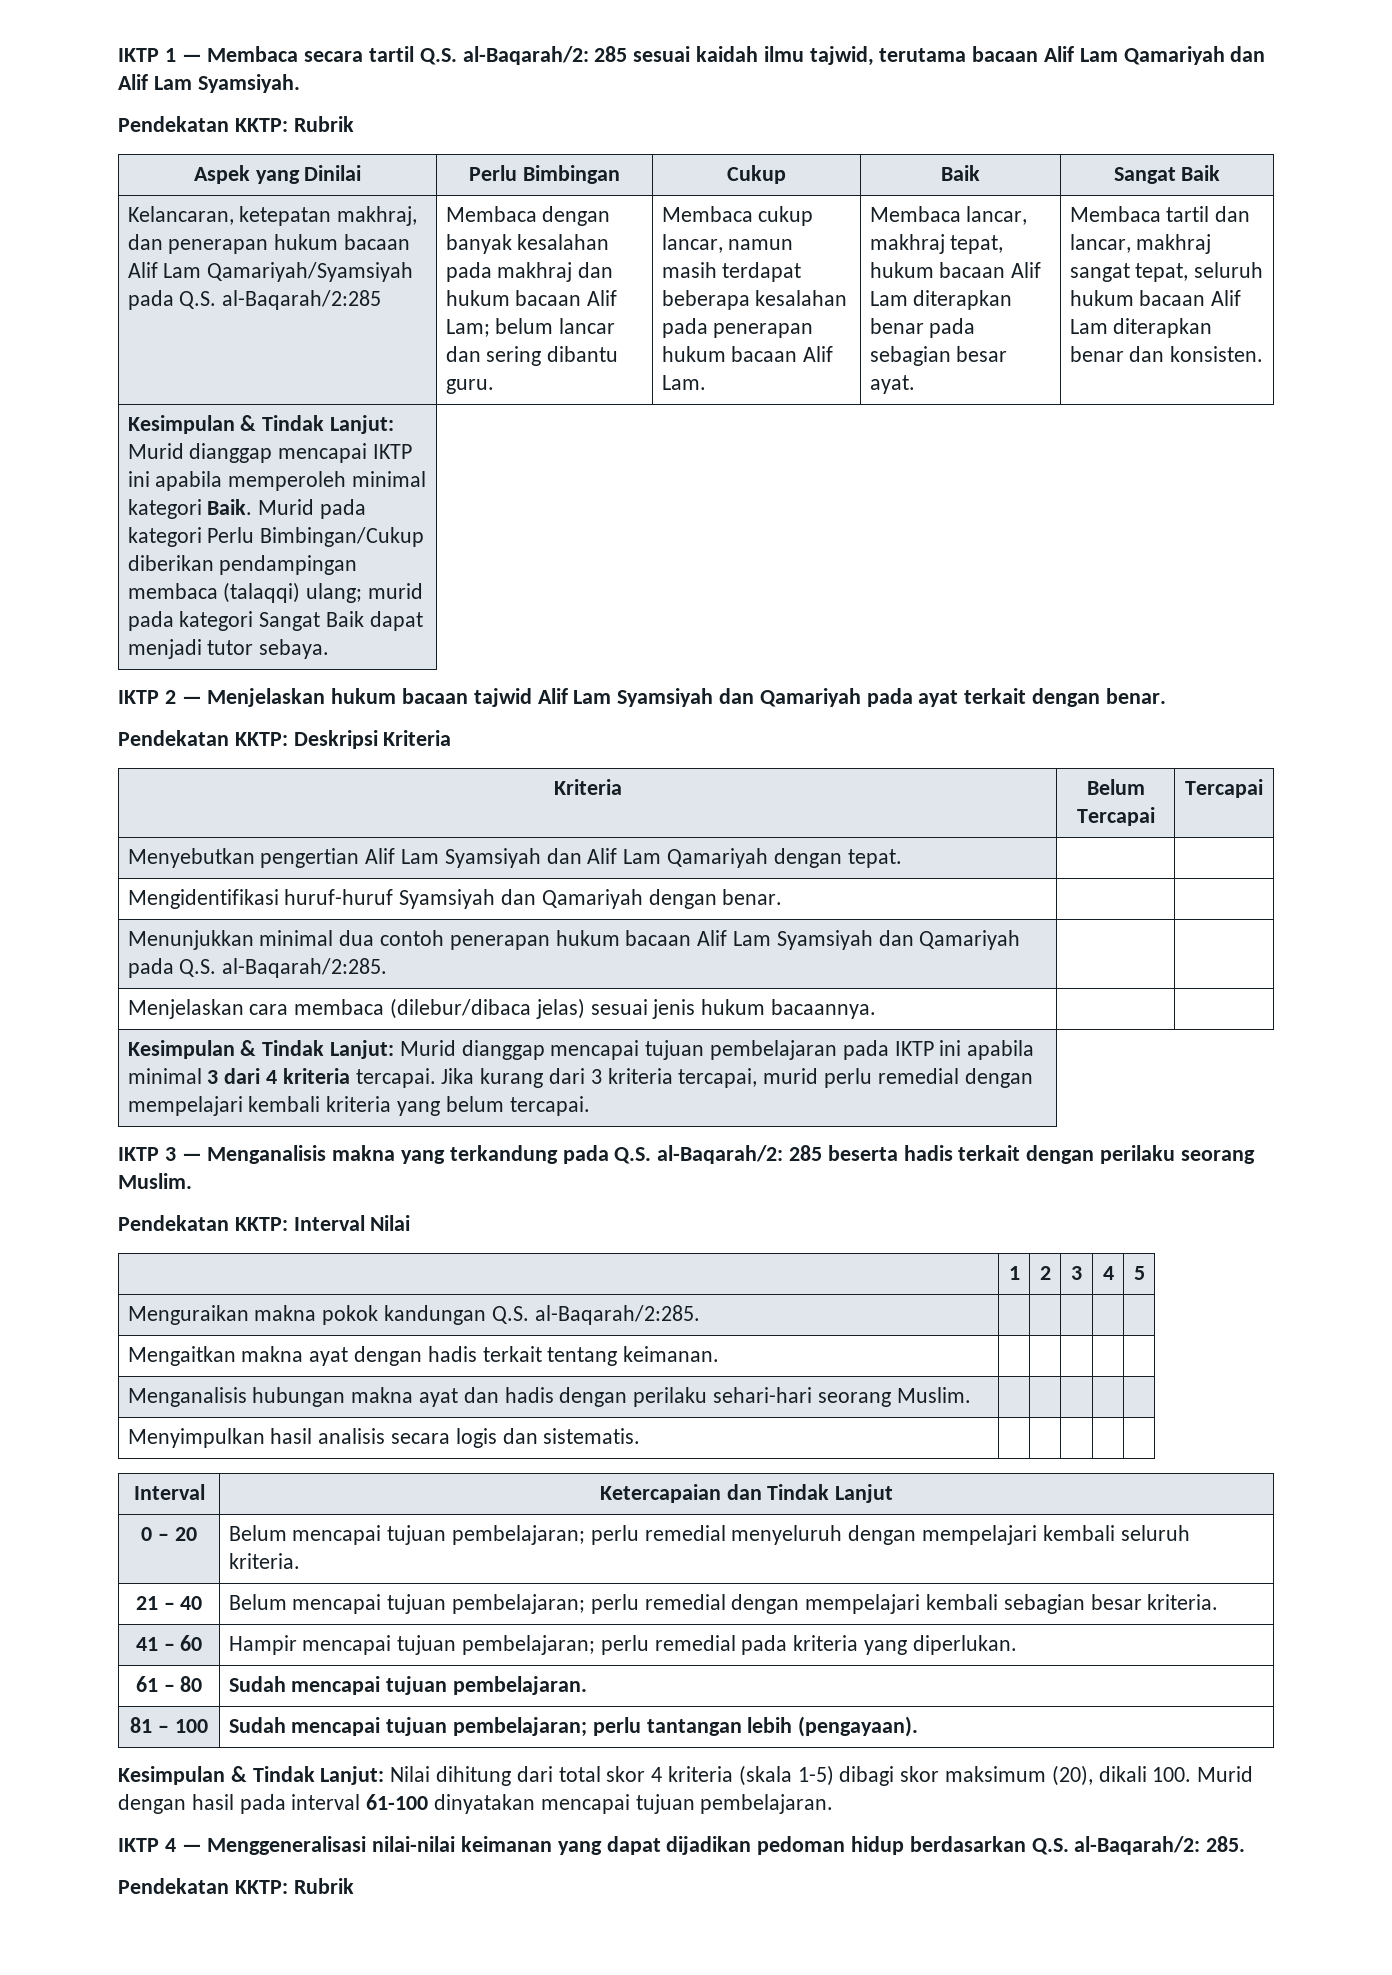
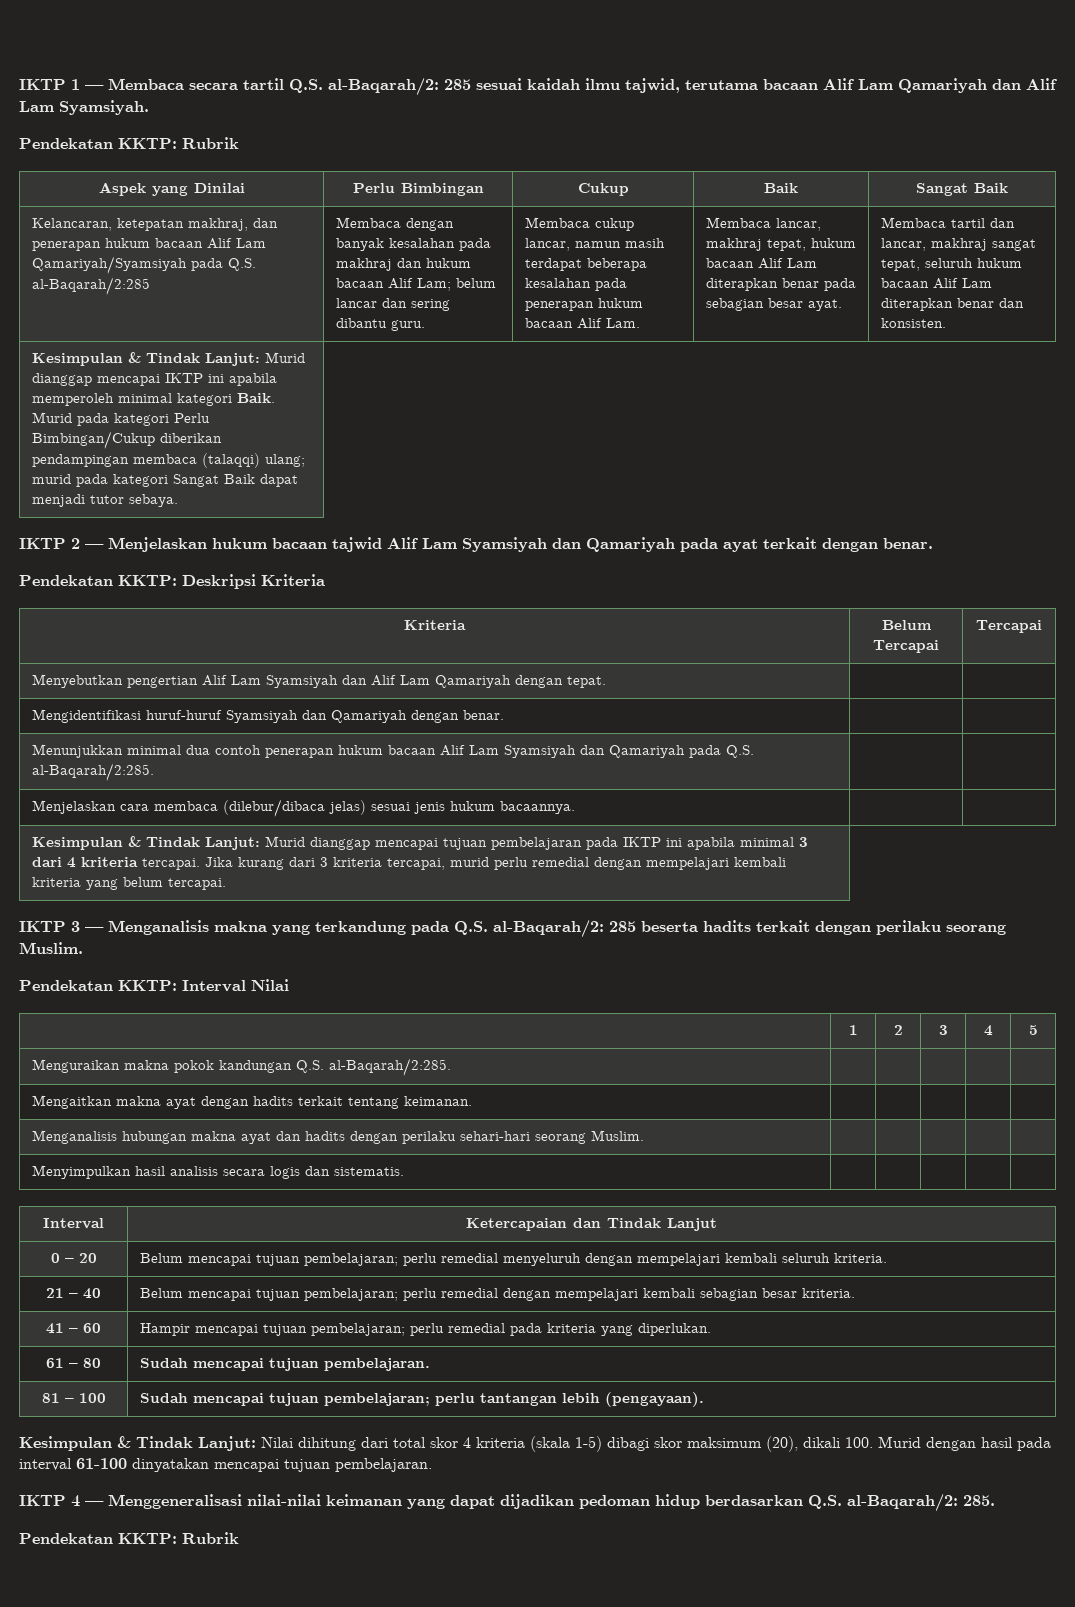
[903,1145,953,1161] hadis -> [703,920,751,932] hadits
[427,1346,477,1362] hadis -> [252,1096,293,1106] hadits
[504,1387,554,1403] hadis -> [304,1131,345,1141] hadits

